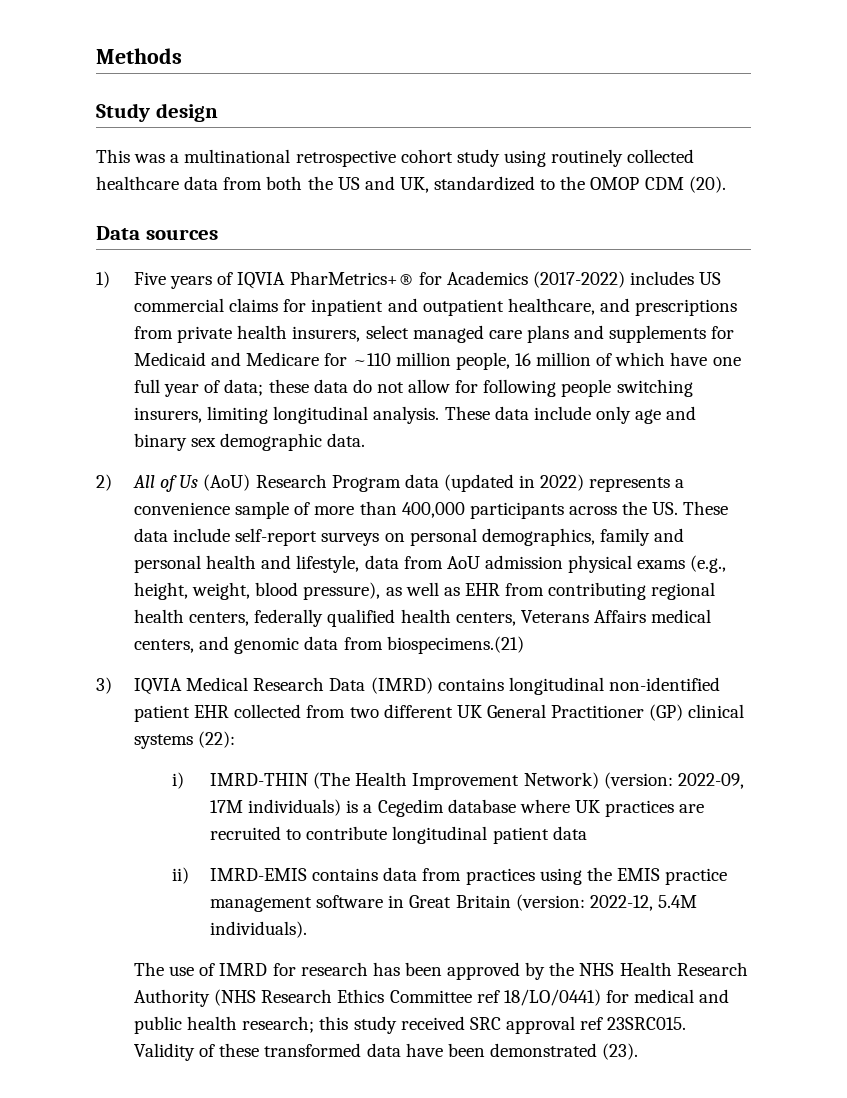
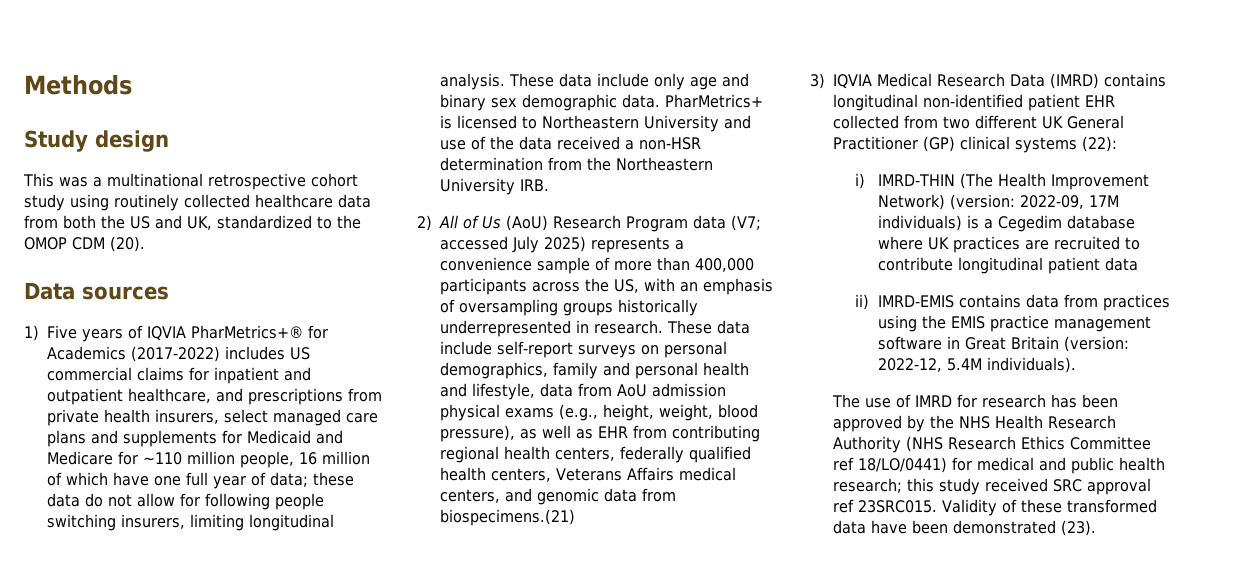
(366, 440) none -> [665,94,763,108] [440,115,751,132] [440,136,701,150] [440,157,713,171] [440,178,549,195] PharMetrics+ is licensed to Northeastern University and use of the data received a non-HSR determination from the Northeastern University IRB.
[443,474,585,492] (updated in 2022) -> [731,215,761,231] [440,236,586,253] (V7; accessed July 2025)
[652,502,679,515] US. -> [614,278,773,295] [440,299,698,316] [440,320,663,337] US, with an emphasis of oversampling groups historically underrepresented in research.

